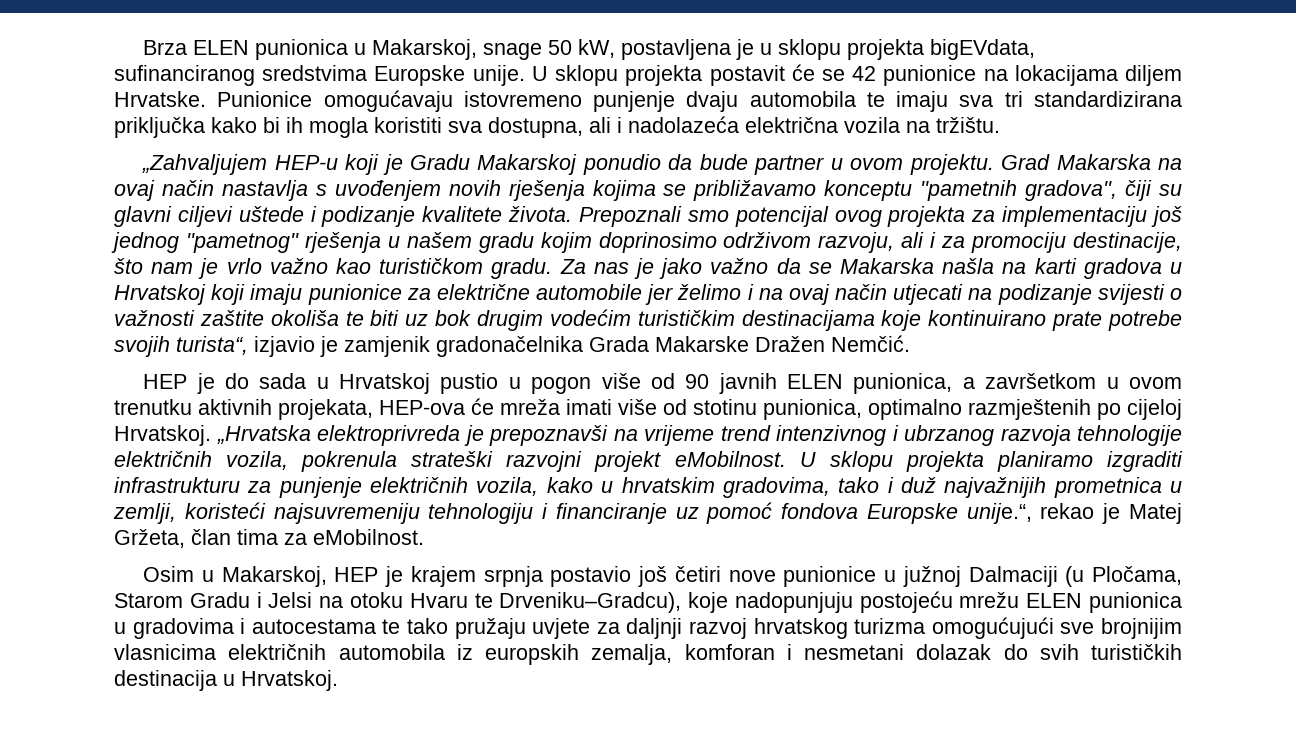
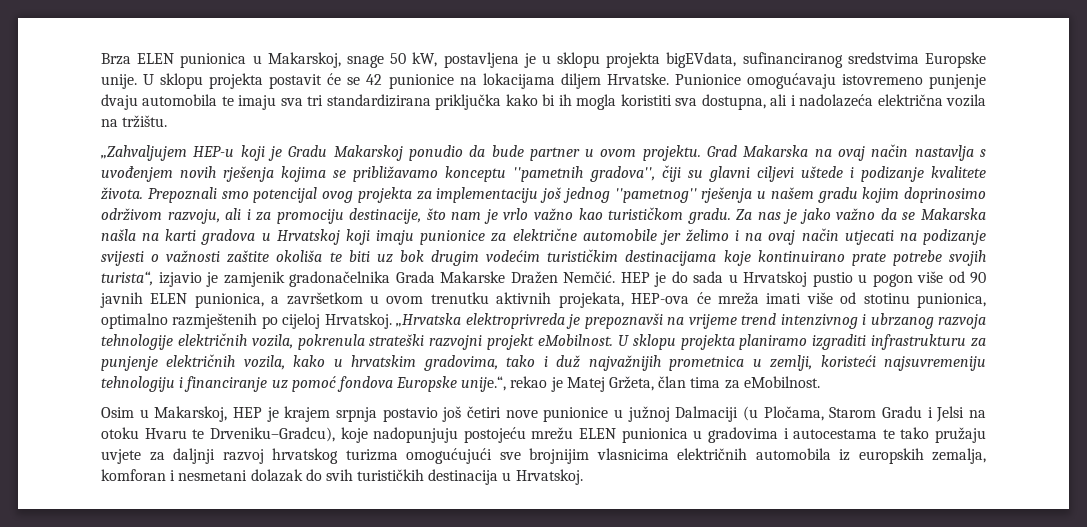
(910, 343) // -> (615, 277) none

